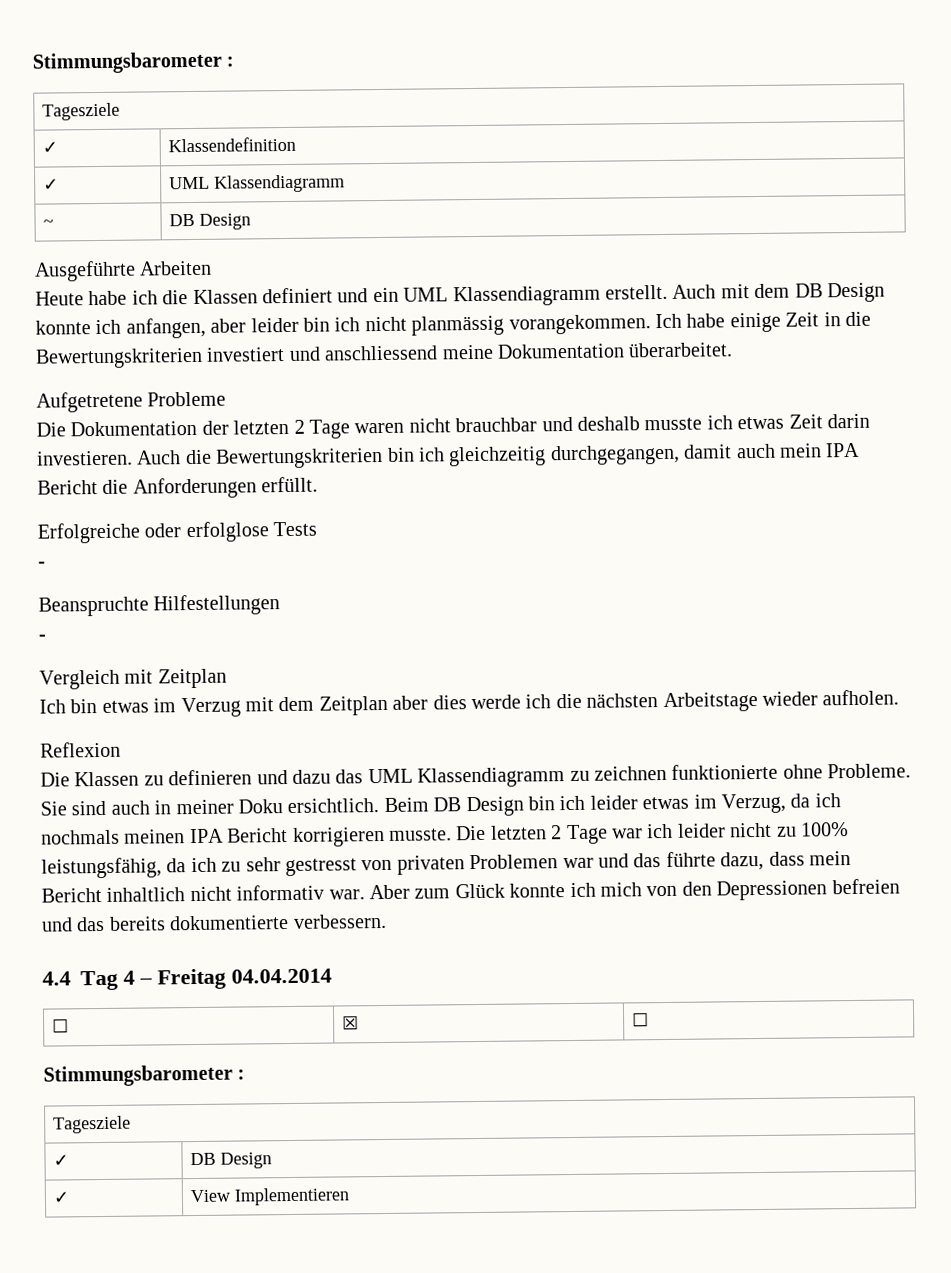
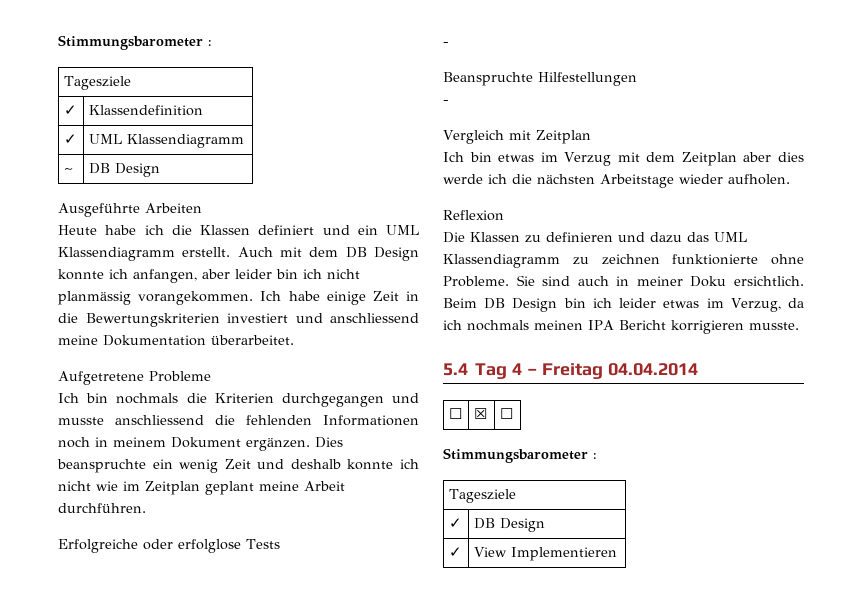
[36,413,870,439] [37,442,861,469] [37,476,319,499] Die Dokumentation der letzten 2 Tage waren nicht brauchbar und deshalb musste ich etwas Zeit darin investieren. Auch die Bewertungskriterien bin ich gleichzeitig durchgegangen, damit auch mein IPA Bericht die Anforderungen erfüllt. -> [58,393,419,407] [58,415,419,426] [58,437,343,451] [57,459,419,473] [58,481,345,495] [58,503,146,513] Ich bin nochmals die Kriterien durchgegangen und musste anschliessend die fehlenden Informationen noch in meinem Dokument ergänzen. Dies beanspruchte ein wenig Zeit und deshalb konnte ich nicht wie im Zeitplan geplant meine Arbeit durchführen.
[456,822,849,845] [41,851,851,879] [41,878,900,903] [41,913,387,932] [42,971,71,986] Die letzten 2 Tage war ich leider nicht zu 100% leistungsfähig, da ich zu sehr gestresst von privaten Problemen war und das führte dazu, dass mein Bericht inhaltlich nicht informativ war. Aber zum Glück konnte ich mich von den Depressionen befreien und das bereits dokumentierte verbessern. // 4.4 -> [443,363,468,376] // 5.4

